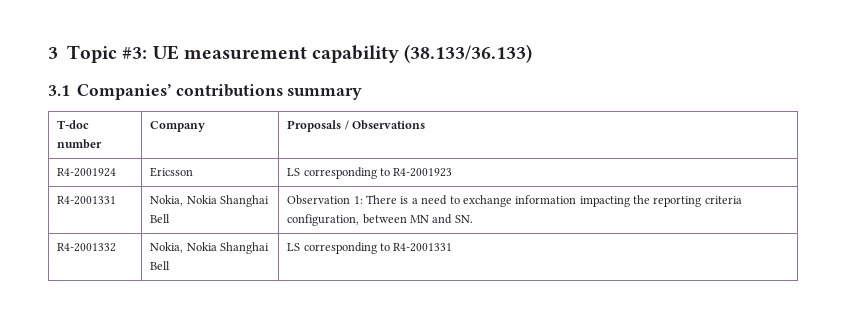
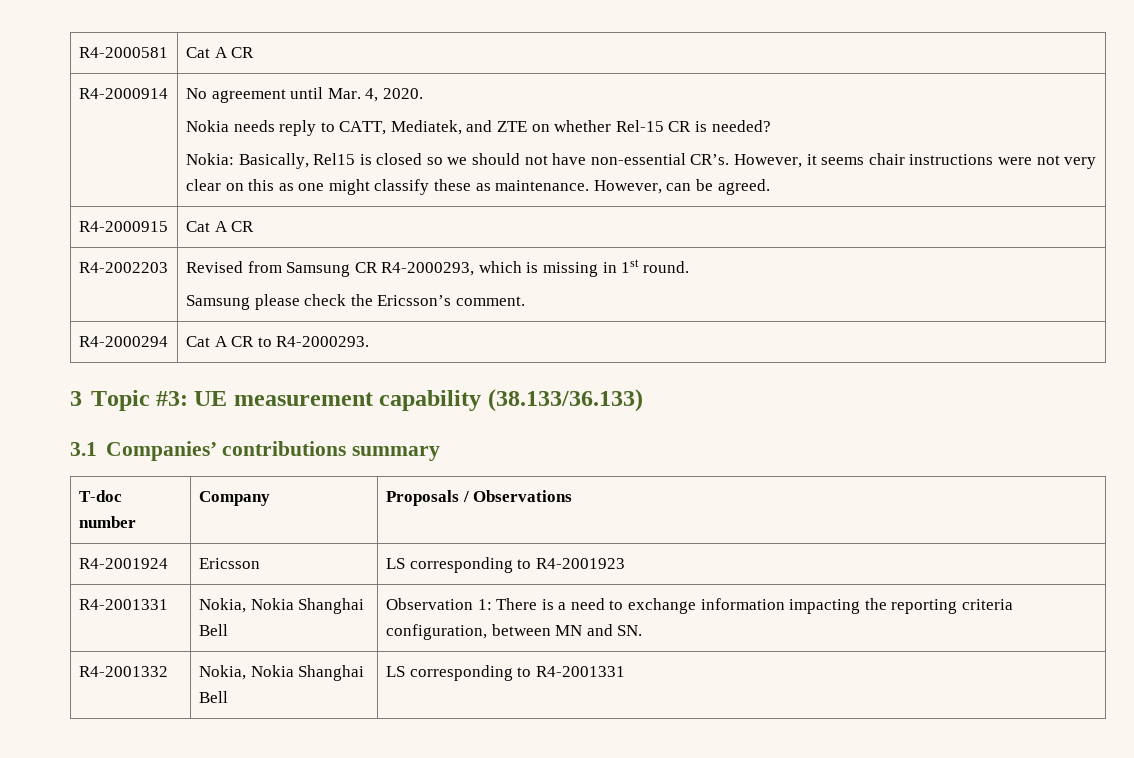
(48, 53) none -> [78,47,168,58] [185,47,255,58] [78,88,168,99] [185,87,423,103] [185,120,771,136] [185,153,1097,169] [185,179,770,195] [78,221,168,232] [185,221,255,232] [78,262,168,273] [185,259,689,277] [185,294,525,310] [78,336,168,347] [185,336,370,347] R4-2000581 | Cat A CR // R4-2000914 | No agreement until Mar. 4, 2020. // Nokia needs reply to CATT, Mediatek, and ZTE on whether Rel-15 CR is needed? // Nokia: Basically, Rel15 is closed so we should not have non-essential CR’s. However, it seems chair instructions were not very clear on this as one might classify these as maintenance. However, can be agreed. // R4-2000915 | Cat A CR // R4-2002203 | Revised from Samsung CR R4-2000293, which is missing in 1st round. // Samsung please check the Ericsson’s comment. // R4-2000294 | Cat A CR to R4-2000293. //

